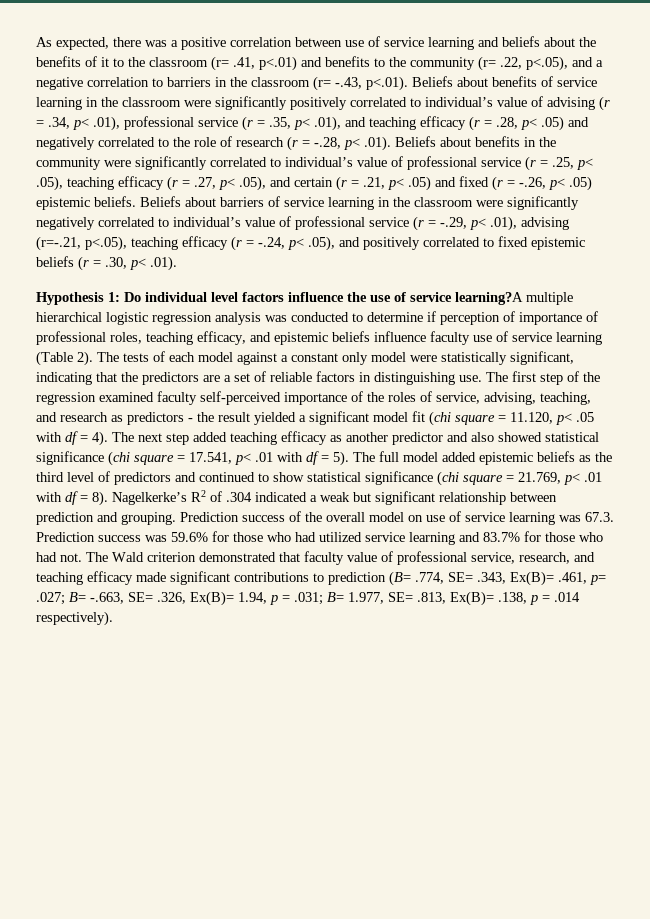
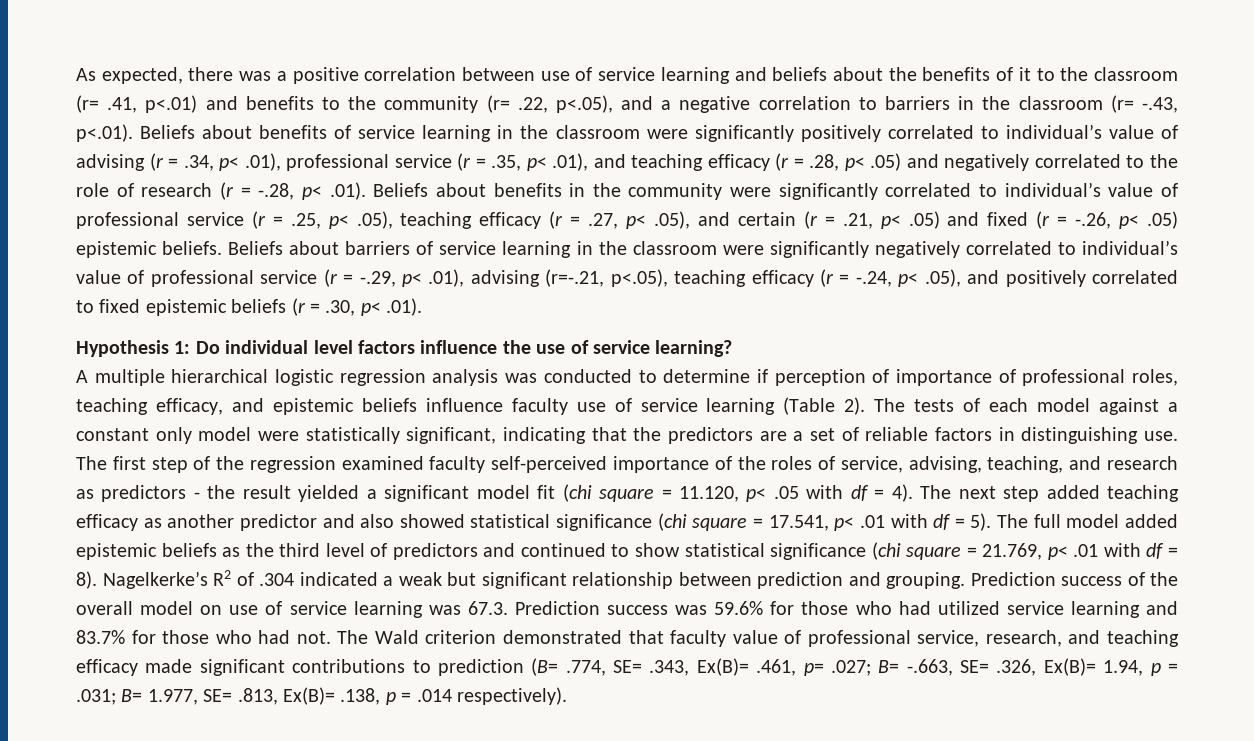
[455,292,523,305] learning?A -> [655,340,733,357] [76,370,88,383] learning? // A

